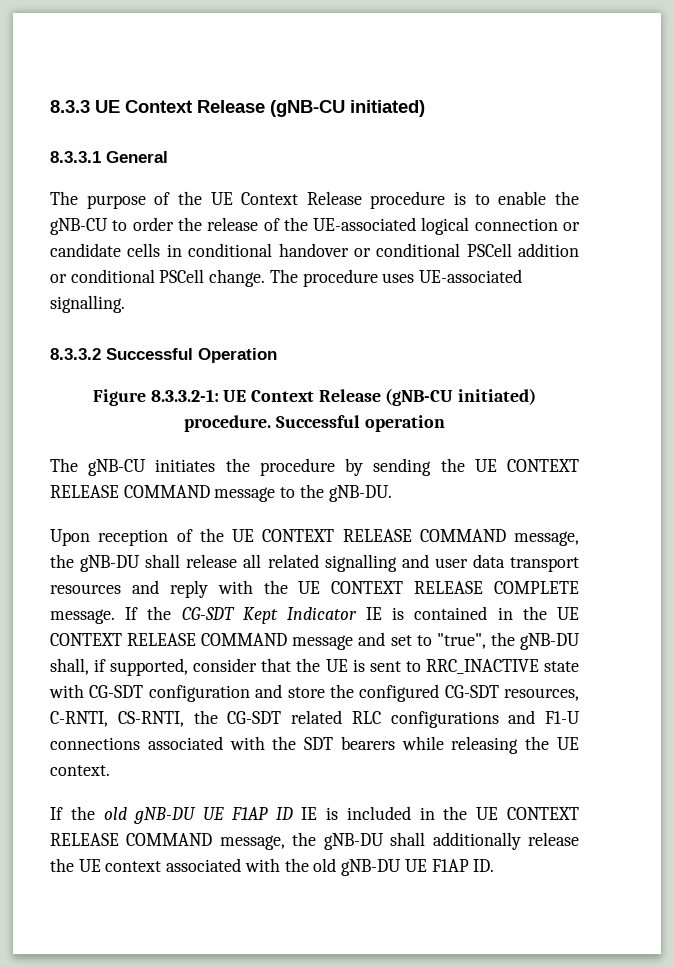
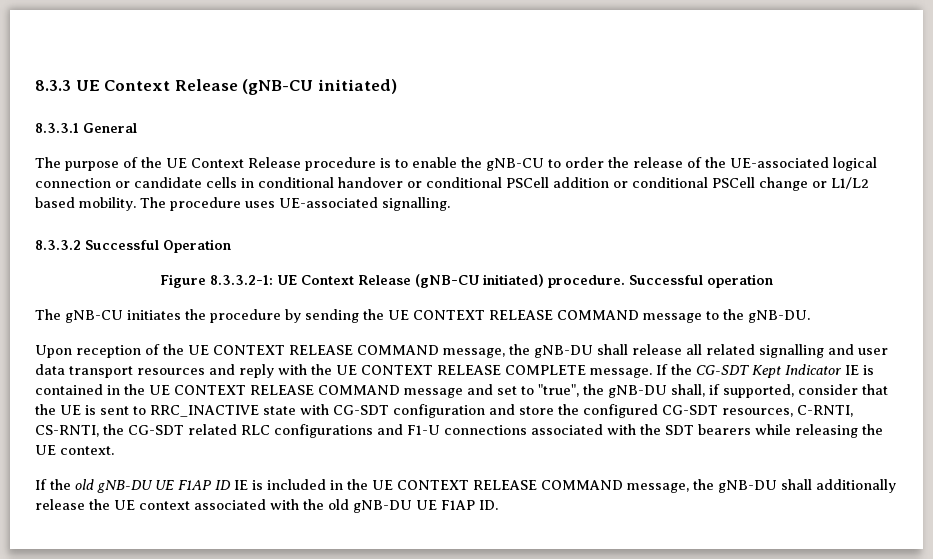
[209,269,266,287] change. -> [759,177,869,191] [35,197,136,211] change or L1/L2 based mobility.

